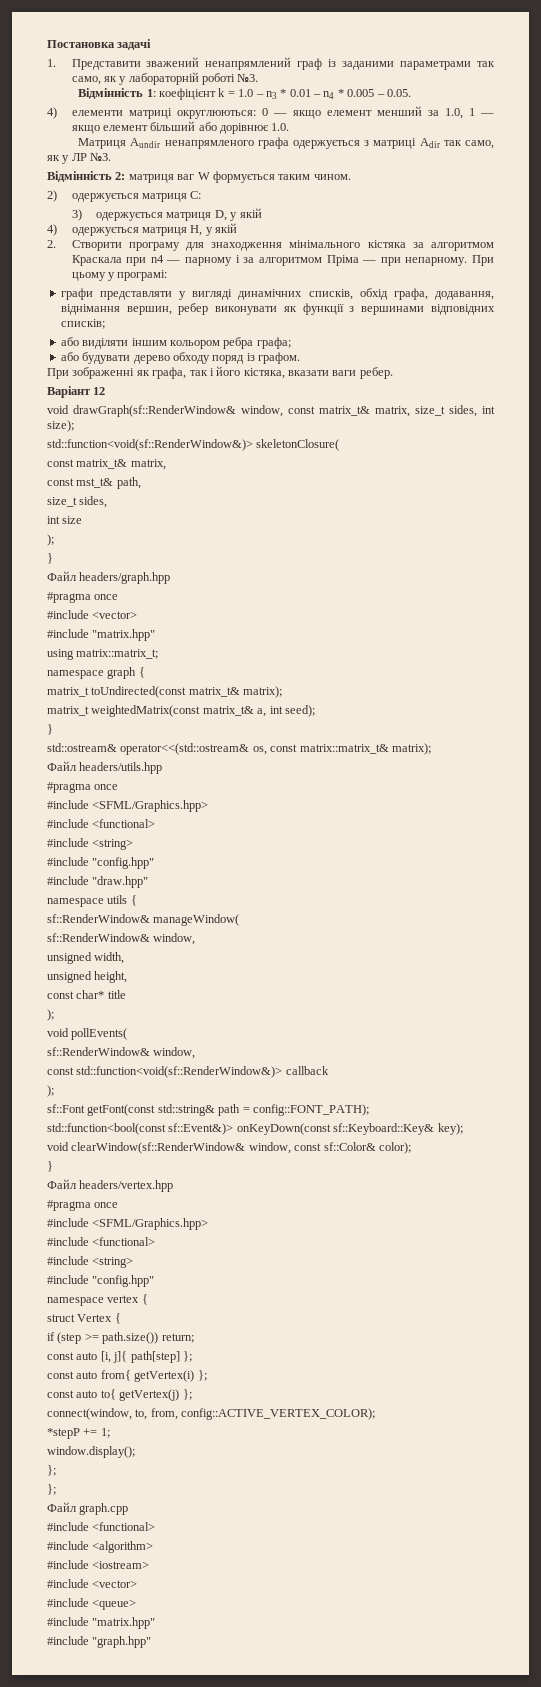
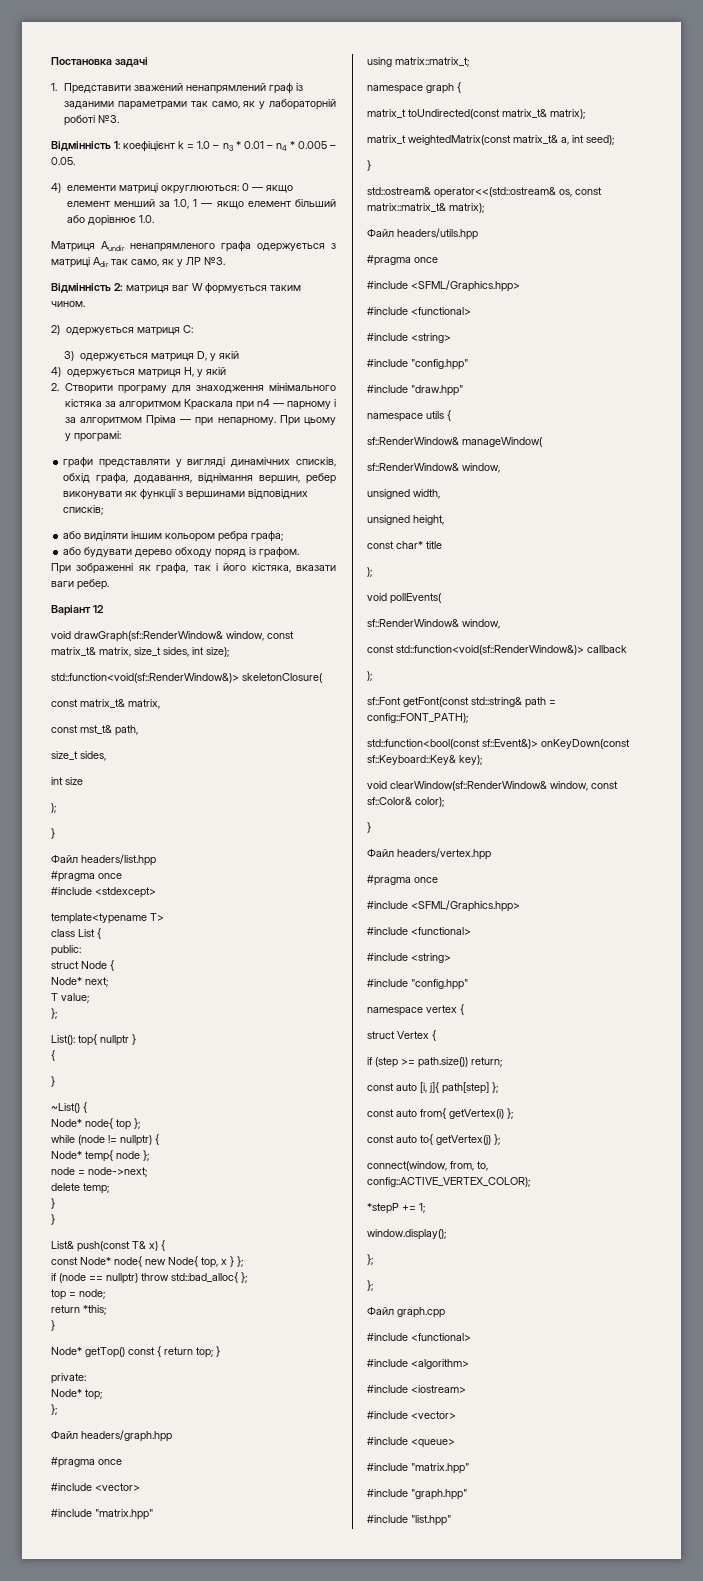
(53, 558) none -> [51,854,156,866] [51,871,122,882] [51,887,156,898] [51,913,164,924] [51,928,101,939] [51,945,81,956] [51,960,114,971] [51,977,108,987] [51,993,89,1003] [51,1008,57,1019] [51,1034,136,1046] [51,1050,55,1061] [51,1076,55,1087] [51,1102,87,1113] [51,1118,140,1130] [51,1134,159,1146] [51,1150,149,1162] [51,1167,147,1177] [51,1183,109,1194] [51,1198,55,1209] [51,1214,55,1225] [51,1240,165,1252] [51,1256,243,1268] [51,1272,247,1284] [51,1289,105,1300] [51,1305,106,1315] [51,1320,55,1331] [51,1346,220,1358] [51,1373,86,1384] [51,1389,102,1400] [51,1404,57,1415] // Файл headers/list.hpp // #pragma once // #include <stdexcept> // template<typename T> // class List { // public: // struct Node { // Node* next; // T value; // }; // List(): top{ nullptr } // { // } // ~List() { // Node* node{ top }; // while (node != nullptr) { // Node* temp{ node }; // node = node->next; // delete temp; // } // } // List& push(const T& x) { // const Node* node{ new Node{ top, x } }; // if (node == nullptr) throw std::bad_alloc{ }; // top = node; // return *this; // } // Node* getTop() const { return top; } // private: // Node* top; // };
[135,1408,178,1420] to, from, -> [450,1161,488,1171] from, to,
(152, 1642) none -> [367,1515,451,1526] // #include "list.hpp"

